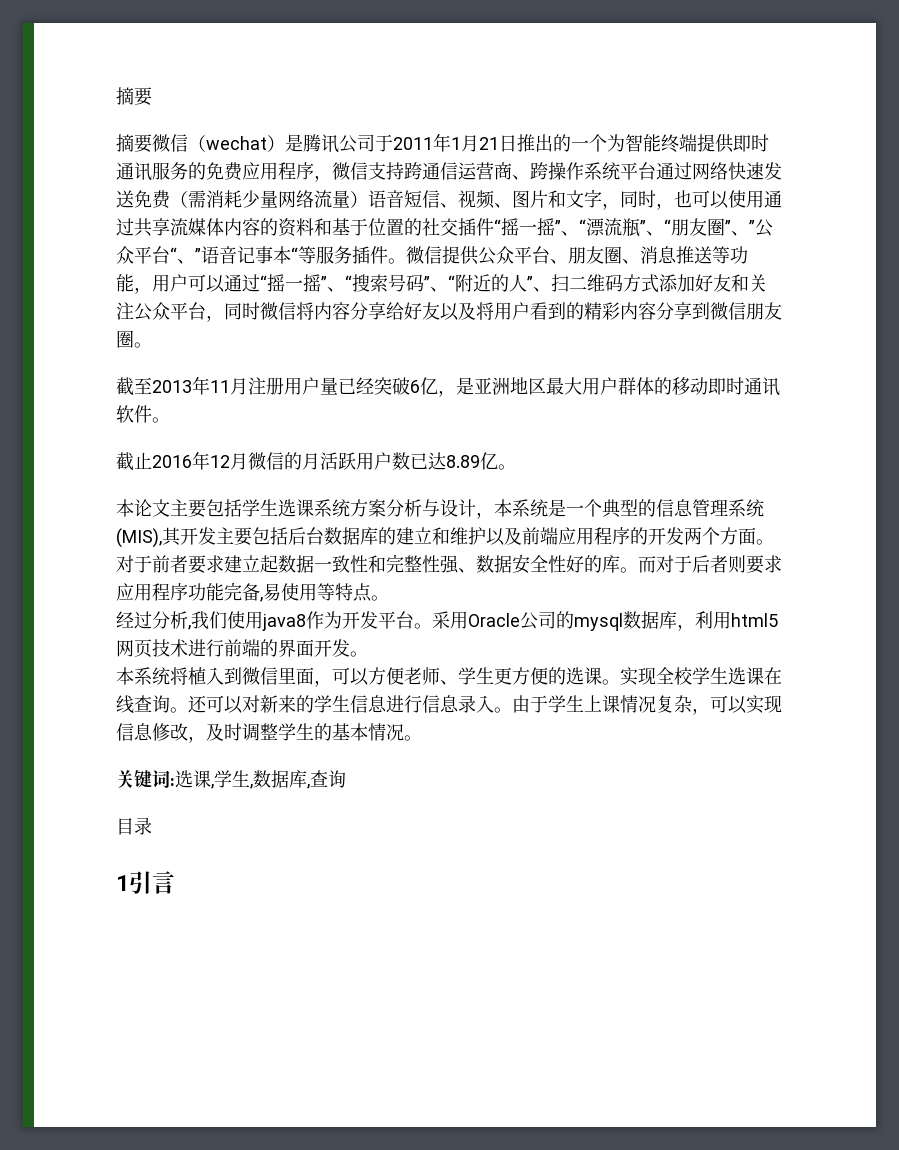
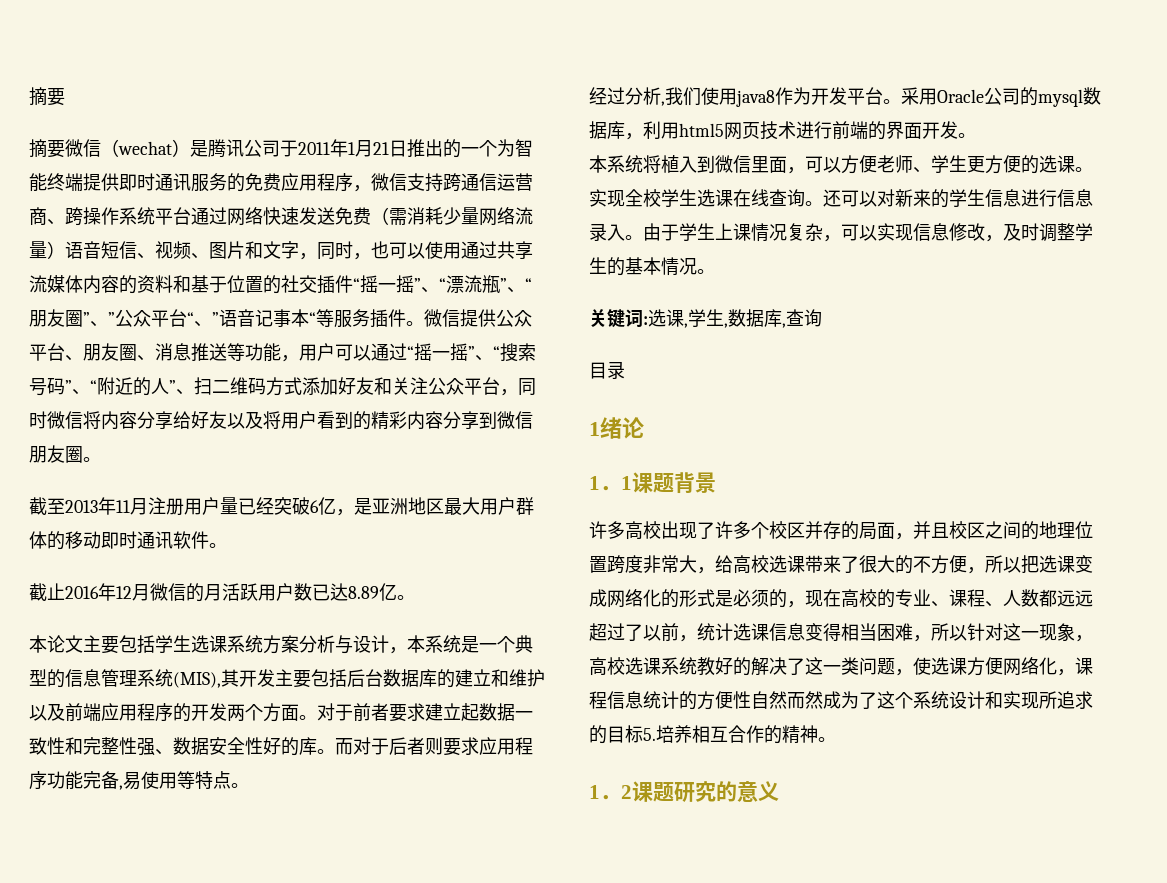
[129,871,175,894] 引言 -> [600,417,644,439] [589,472,716,494] [589,521,1093,540] [589,555,1093,574] [589,589,1093,608] [589,623,1093,642] [589,657,1093,676] [589,691,1093,710] [589,725,836,744] [589,781,779,803] 绪论 // 1．1课题背景 // 许多高校出现了许多个校区并存的局面，并且校区之间的地理位置跨度非常大，给高校选课带来了很大的不方便，所以把选课变成网络化的形式是必须的，现在高校的专业、课程、人数都远远超过了以前，统计选课信息变得相当困难，所以针对这一现象，高校选课系统教好的解决了这一类问题，使选课方便网络化，课程信息统计的方便性自然而然成为了这个系统设计和实现所追求的目标5.培养相互合作的精神。 // 1．2课题研究的意义

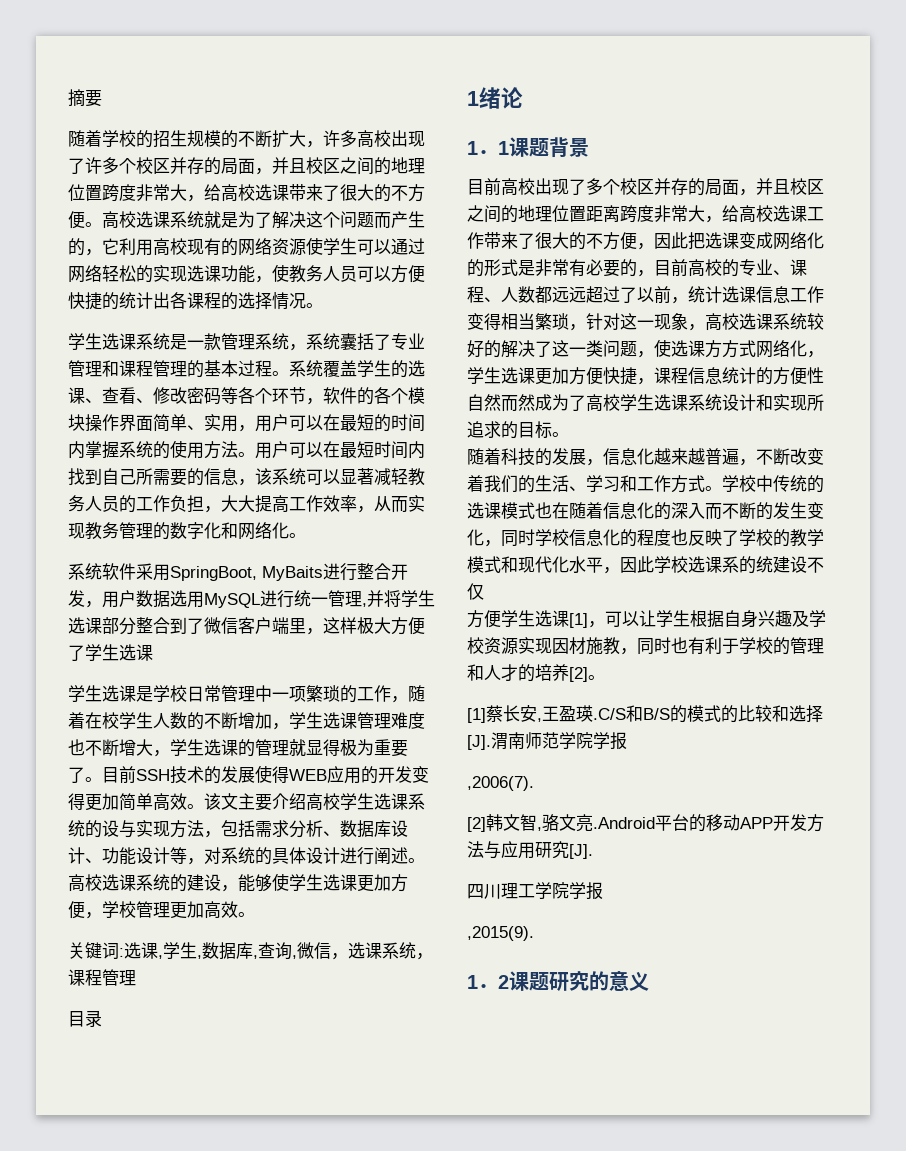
[29,139,533,158] [29,173,533,192] [29,207,533,226] [29,241,533,260] [29,275,532,294] [29,309,532,328] [29,343,536,362] [29,377,536,396] [29,411,533,430] [29,445,101,463] [29,497,534,516] [29,531,227,550] [29,583,415,602] [29,635,533,654] [29,669,545,688] [29,703,533,722] [29,737,533,756] [29,771,249,790] [589,87,1101,107] [589,121,976,140] [589,154,1093,174] [589,189,1093,208] [589,223,1093,242] [589,257,715,276] [589,309,822,328] [589,361,625,379] [589,417,644,439] [589,472,716,494] 摘要微信（wechat）是腾讯公司于2011年1月21日推出的一个为智能终端提供即时通讯服务的免费应用程序，微信支持跨通信运营商、跨操作系统平台通过网络快速发送免费（需消耗少量网络流量）语音短信、视频、图片和文字，同时，也可以使用通过共享流媒体内容的资料和基于位置的社交插件“摇一摇”、“漂流瓶”、“朋友圈”、”公众平台“、”语音记事本“等服务插件。微信提供公众平台、朋友圈、消息推送等功能，用户可以通过“摇一摇”、“搜索号码”、“附近的人”、扫二维码方式添加好友和关注公众平台，同时微信将内容分享给好友以及将用户看到的精彩内容分享到微信朋友圈。 // 截至2013年11月注册用户量已经突破6亿，是亚洲地区最大用户群体的移动即时通讯软件。 // 截止2016年12月微信的月活跃用户数已达8.89亿。 // 本论文主要包括学生选课系统方案分析与设计，本系统是一个典型的信息管理系统(MIS),其开发主要包括后台数据库的建立和维护以及前端应用程序的开发两个方面。对于前者要求建立起数据一致性和完整性强、数据安全性好的库。而对于后者则要求应用程序功能完备,易使用等特点。 // 经过分析,我们使用java8作为开发平台。采用Oracle公司的mysql数据库，利用html5网页技术进行前端的界面开发。 // 本系统将植入到微信里面，可以方便老师、学生更方便的选课。实现全校学生选课在线查询。还可以对新来的学生信息进行信息录入。由于学生上课情况复杂，可以实现信息修改，及时调整学生的基本情况。 // 关键词:选课,学生,数据库,查询 // 目录 // 1绪论 // 1．1课题背景 // -> [68,130,323,148] 随着学校的招生规模的不断扩大，
[967,555,1021,574] ，所以 -> [85,211,425,229] [68,237,425,256] [68,264,425,283] [68,292,323,310] [68,333,425,351] [68,360,425,378] [68,387,425,405] [68,414,425,432] [68,440,425,459] [68,468,425,486] [68,495,425,513] [68,522,306,540] [68,563,408,581] [68,590,435,608] [68,617,425,635] [68,644,153,661] [68,685,425,703] [68,712,425,730] [68,739,408,757] [68,765,429,784] [68,793,425,811] [68,820,408,838] [68,847,425,865] [68,873,408,892] [68,901,255,919] [68,942,433,960] [68,969,136,986] [68,1010,102,1027] [467,87,523,109] [467,137,589,158] [467,178,824,196] [467,205,824,223] [467,232,688,250] 。高校选课系统就是为了解决这个问题而产生的，它利用高校现有的网络资源使学生可以通过网络轻松的实现选课功能，使教务人员可以方便快捷的统计出各课程的选择情况。 // 学生选课系统是一款管理系统，系统囊括了专业管理和课程管理的基本过程。系统覆盖学生的选课、查看、修改密码等各个环节，软件的各个模块操作界面简单、实用，用户可以在最短的时间内掌握系统的使用方法。用户可以在最短时间内找到自己所需要的信息，该系统可以显著减轻教务人员的工作负担，大大提高工作效率，从而实现教务管理的数字化和网络化。 // 系统软件采用SpringBoot, MyBaits进行整合开发，用户数据选用MySQL进行统一管理,并将学生选课部分整合到了微信客户端里，这样极大方便了学生选课 // 学生选课是学校日常管理中一项繁琐的工作，随着在校学生人数的不断增加，学生选课管理难度也不断增大，学生选课的管理就显得极为重要了。目前SSH技术的发展使得WEB应用的开发变得更加简单高效。该文主要介绍高校学生选课系统的设与实现方法，包括需求分析、数据库设计、功能设计等，对系统的具体设计进行阐述。高校选课系统的建设，能够使学生选课更加方便，学校管理更加高效。 // 关键词:选课,学生,数据库,查询,微信，选课系统，课程管理 // 目录 // 1绪论 // 1．1课题背景 // 目前高校出现了多个校区并存的局面，并且校区之间的地理位置距离跨度非常大，给高校选课工作带来了很大的不方便，因此
[733,589,841,608] 必须的，现在 -> [535,259,688,277] 非常有必要的，目前
(805, 632) none -> [790,286,824,303] 工作
[877,623,967,642] 困难，所以 -> [535,313,586,331] 繁琐，
[697,657,715,676] 教 -> [807,313,824,330] 较
[985,657,1003,675] 便 -> [722,340,756,358] 方式
(1075, 672) none -> [467,367,654,385] 学生选课更加方便快捷，
[877,691,913,709] 这个 -> [586,394,688,412] 高校学生选课
[643,725,836,744] 5.培养相互合作的精神。 -> [552,432,569,437] [467,448,824,466] [467,475,824,493] [467,502,824,520] [467,529,824,547] [467,556,824,574] [467,583,484,600] [467,610,826,628] [467,637,824,655] [467,664,605,682] [467,705,823,723] [467,732,627,750] [467,776,534,791] [467,814,824,832] [467,841,593,859] [467,882,603,900] [467,926,534,941] 。 // 随着科技的发展，信息化越来越普遍，不断改变着我们的生活、学习和工作方式。学校中传统的选课模式也在随着信息化的深入而不断的发生变化，同时学校信息化的程度也反映了学校的教学模式和现代化水平，因此学校选课系的统建设不仅 // 方便学生选课[1]，可以让学生根据自身兴趣及学校资源实现因材施教，同时也有利于学校的管理和人才的培养[2]。 // [1]蔡长安,王盈瑛.C/S和B/S的模式的比较和选择[J].渭南师范学院学报 // ,2006(7). // [2]韩文智,骆文亮.Android平台的移动APP开发方法与应用研究[J]. // 四川理工学院学报 // ,2015(9).

